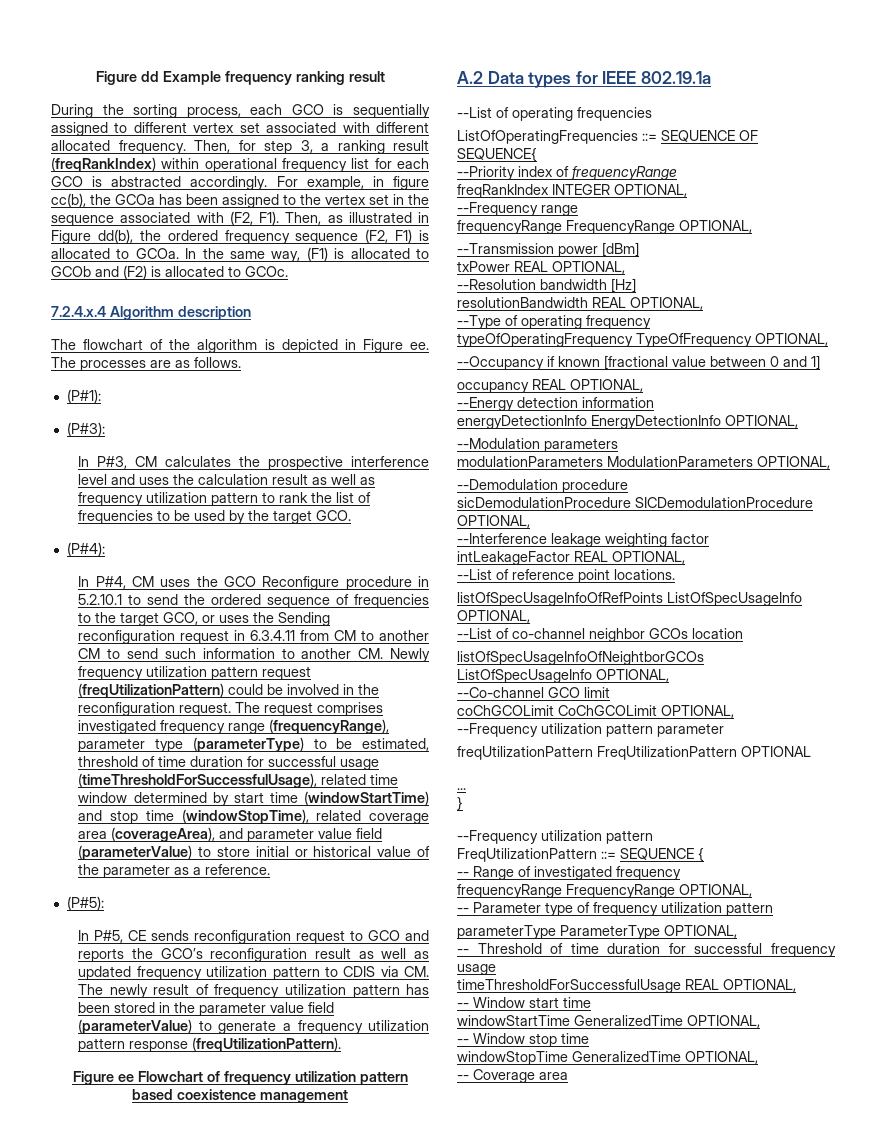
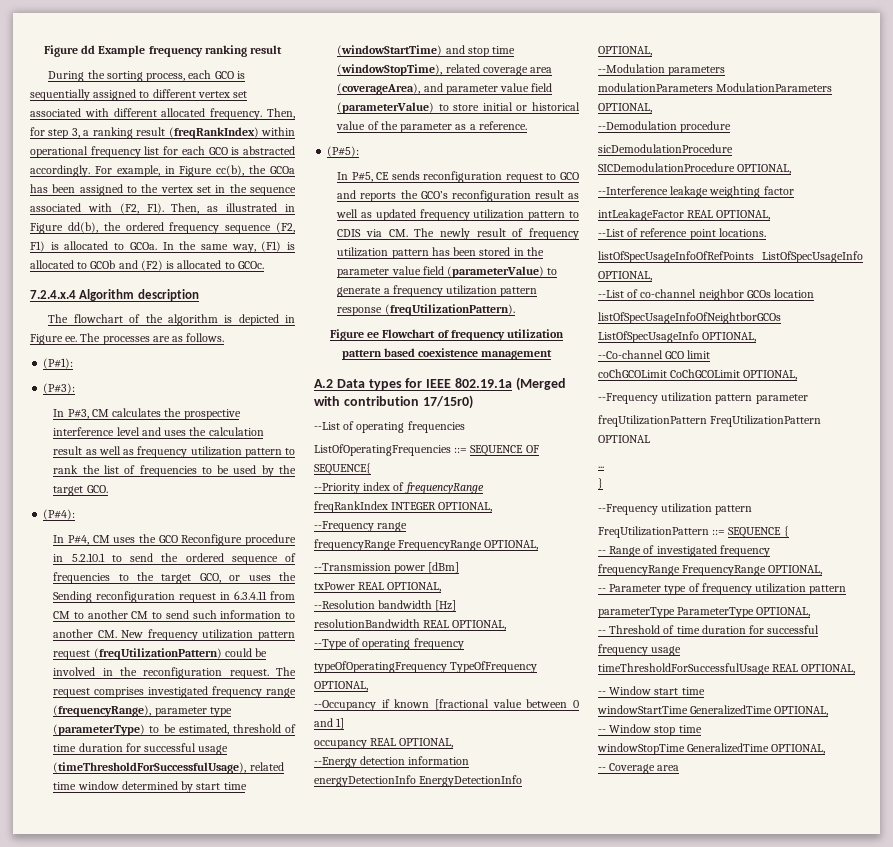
[393,176,429,190] figure -> [179,166,213,177] Figure
[390,648,430,662] Newly -> [121,630,144,638] New
(711, 77) none -> [515,377,566,391] [314,395,473,409] (Merged with contribution 17/15r0)

